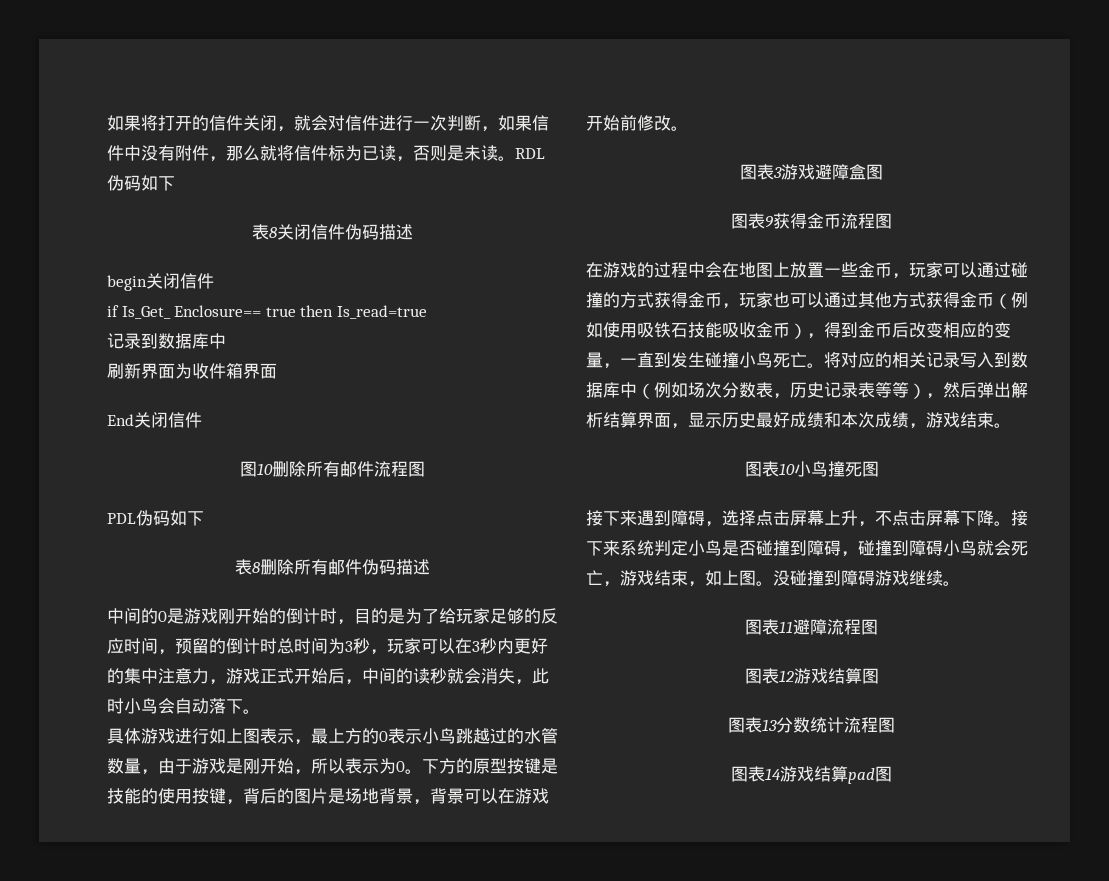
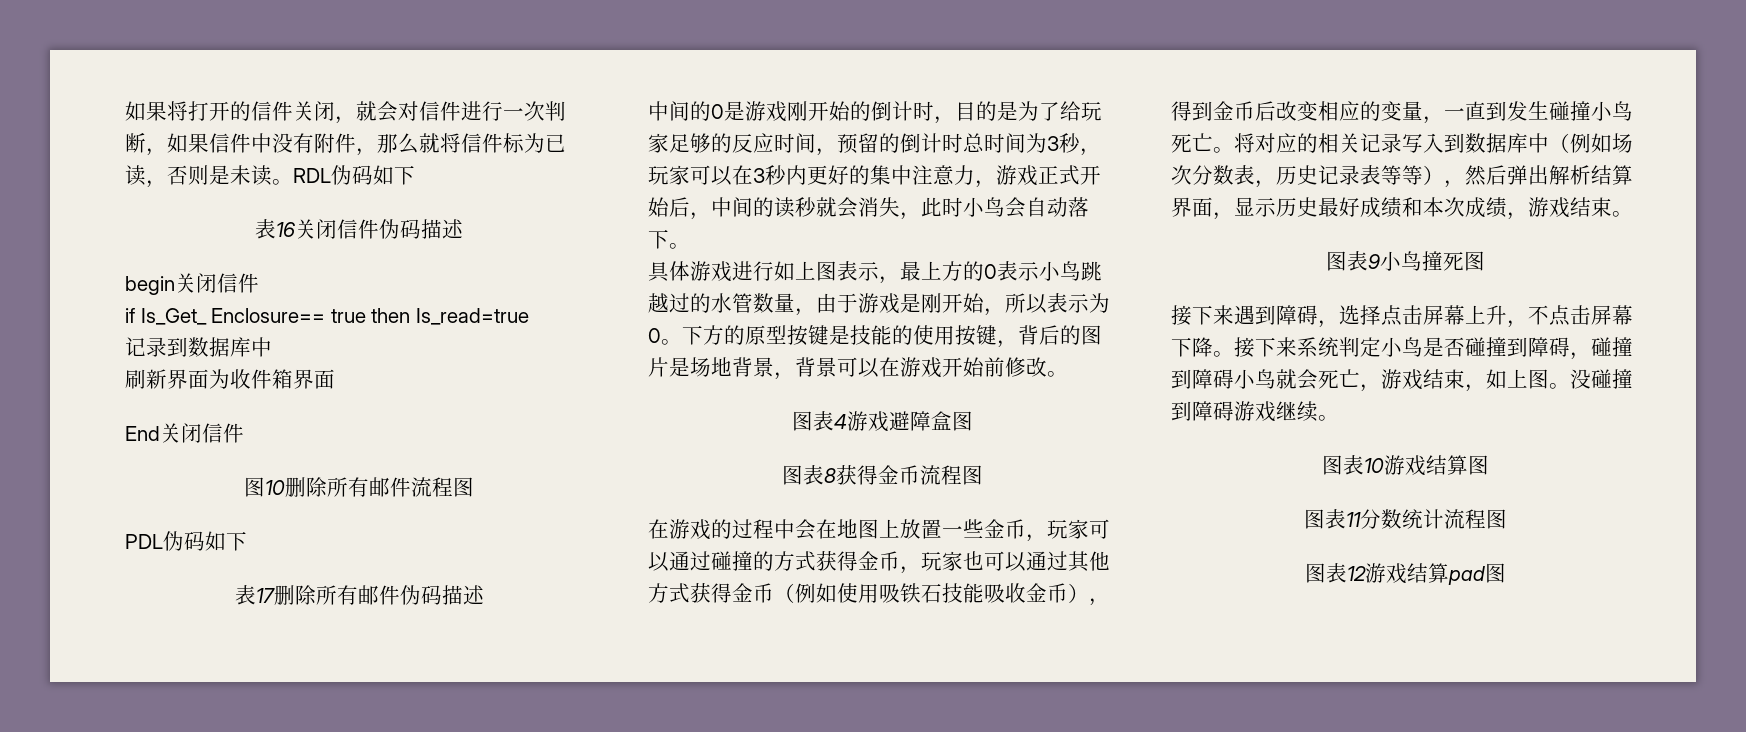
[269,227,277,238] 8 -> [276,222,296,237] 16
[252,562,260,573] 8 -> [255,588,275,603] 17
[773,167,782,178] 3 -> [833,414,847,429] 4
[765,216,773,228] 9 -> [823,468,836,483] 8
[778,463,795,475] 10 -> [1367,254,1381,269] 9
(960, 583) none -> [1321,455,1489,476] // 图表10游戏结算图
[793,619,827,635] 避障 -> [1359,509,1444,529] 分数统计
[861,668,879,684] [728,717,895,733] [731,766,848,782] 图 // 图表13分数统计流程图 // 图表14游戏结算 -> (1449, 573) none

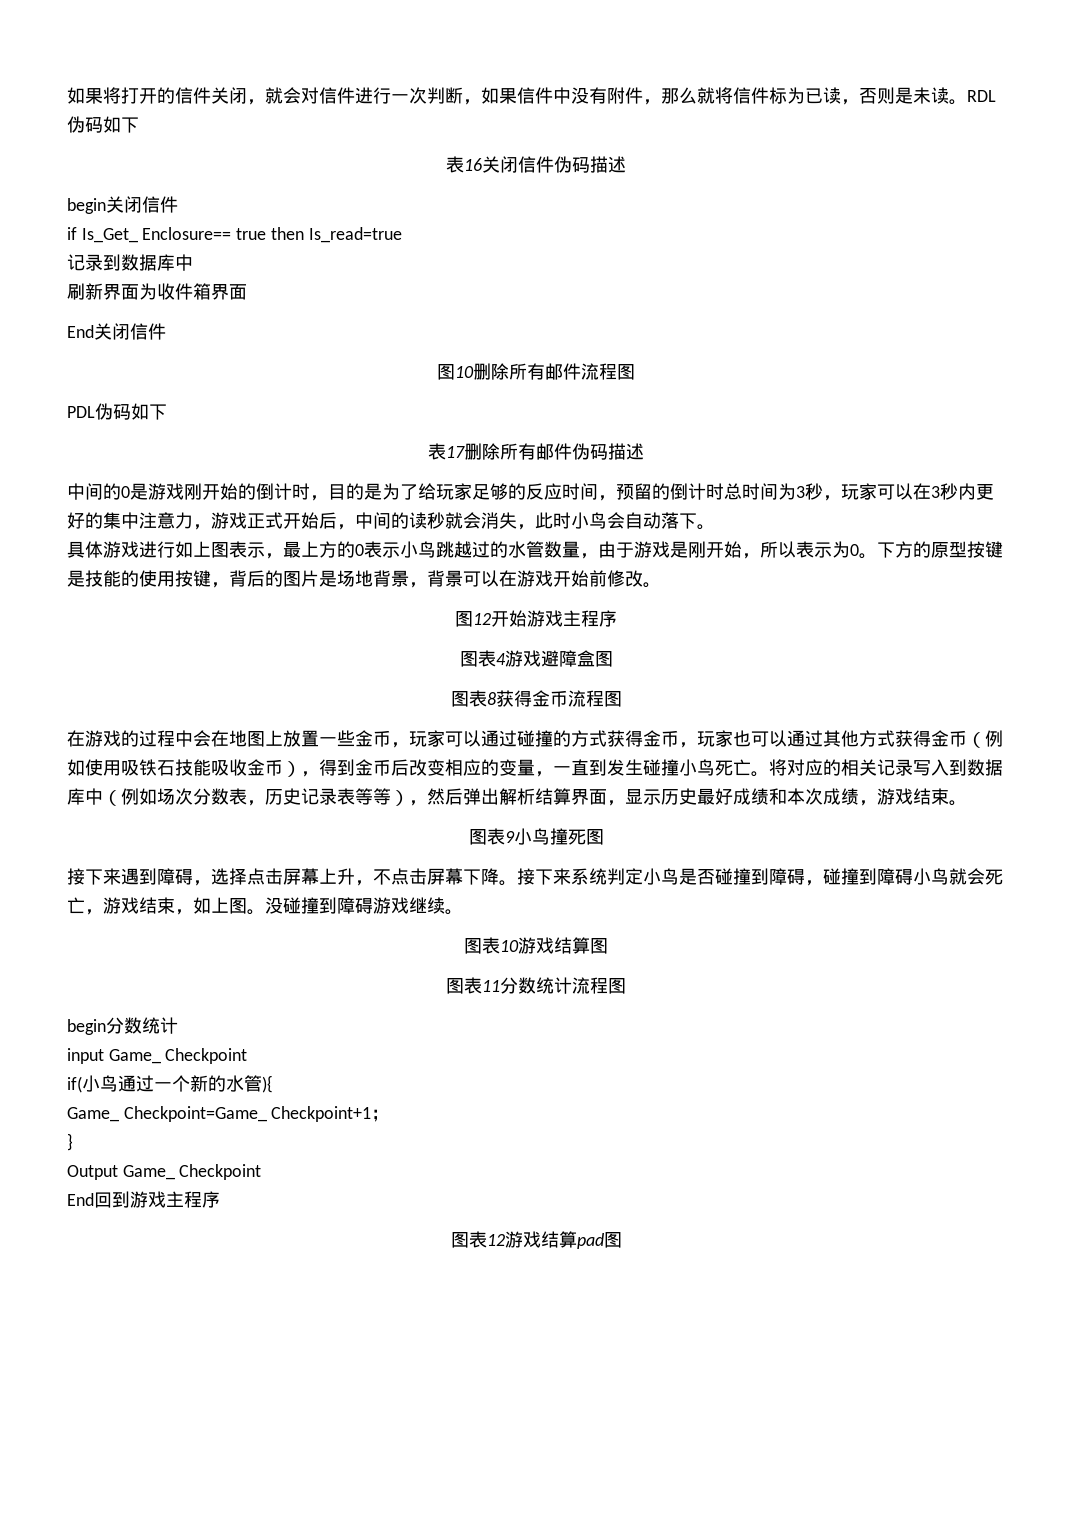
(1068, 374) none -> [455,610,617,627] // 图12开始游戏主程序
(1507, 519) none -> [67,1017,178,1035] [67,1048,248,1064] [67,1075,273,1093] [67,1106,390,1122] [67,1133,73,1151] [67,1164,262,1180] [67,1191,220,1208] // begin分数统计 // input Game_ Checkpoint // if(小鸟通过一个新的水管){ // Game_ Checkpoint=Game_ Checkpoint+1； // } // Output Game_ Checkpoint // End回到游戏主程序

